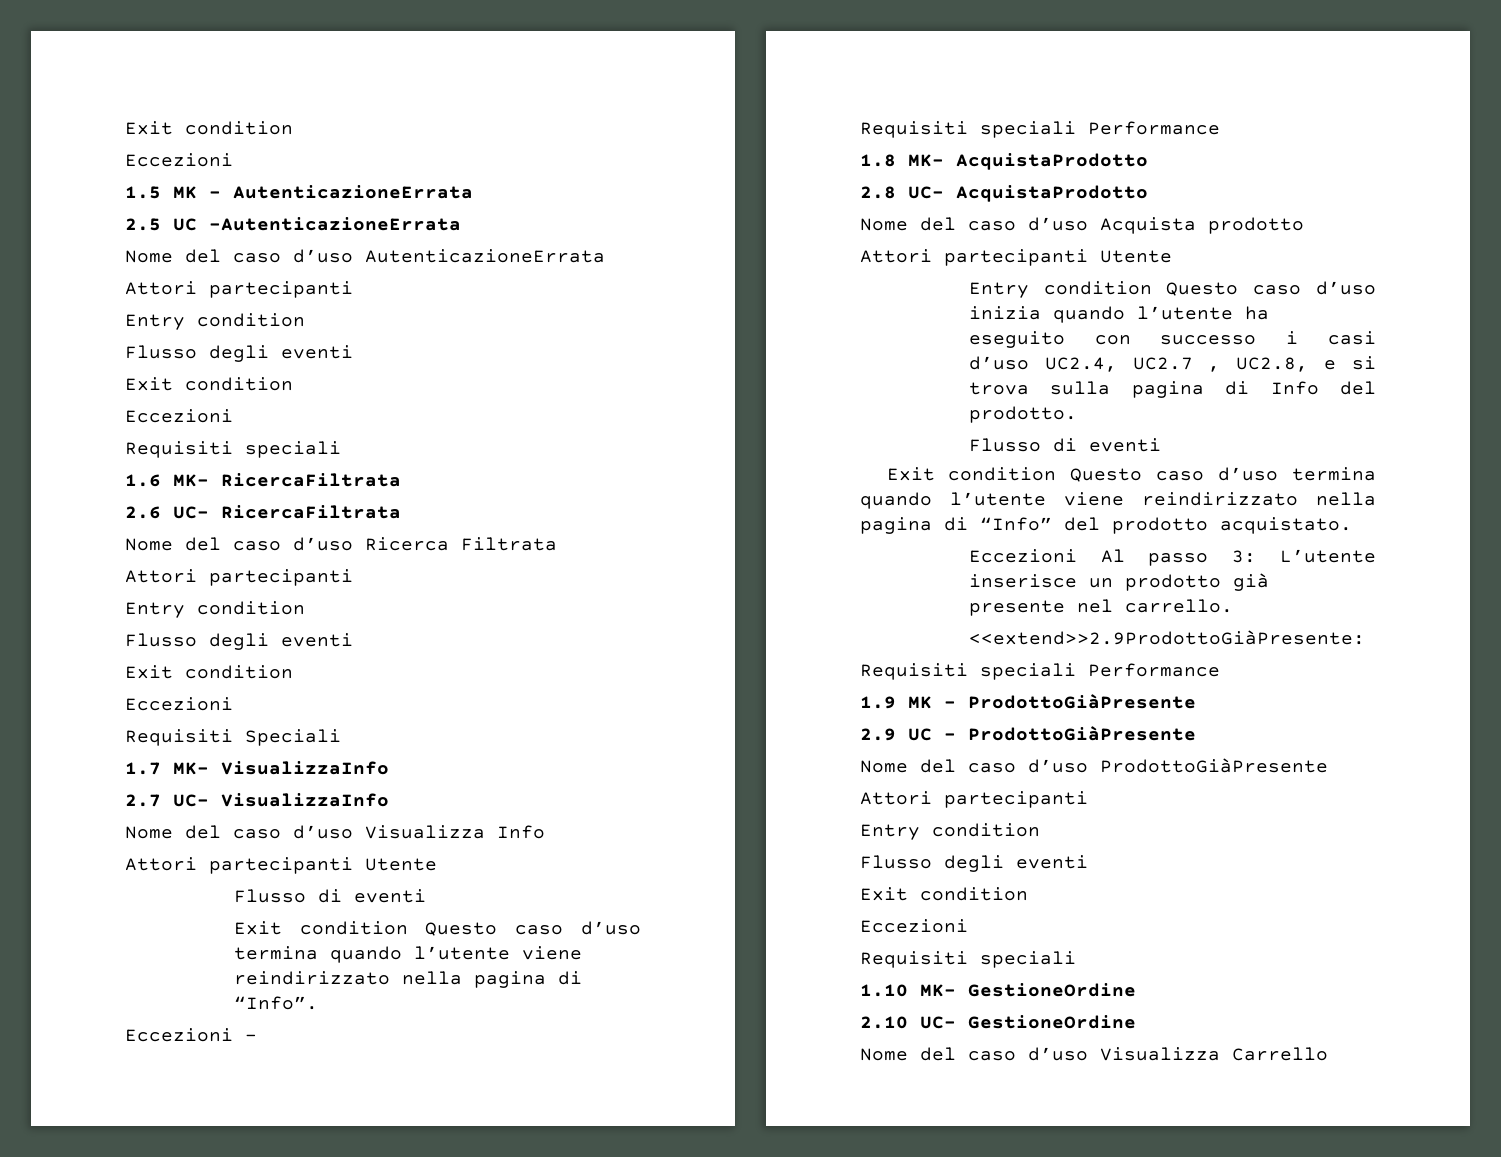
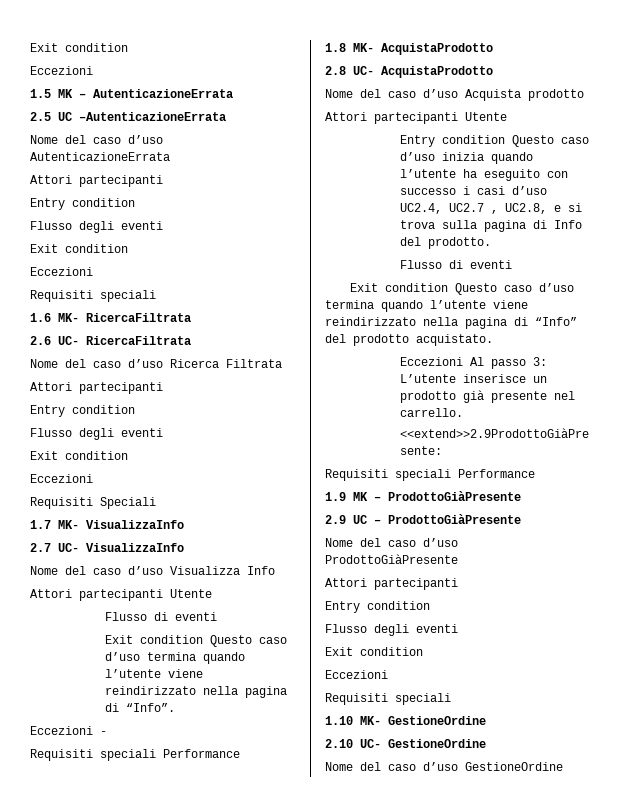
[1100,1047,1328,1061] Visualizza Carrello -> [465,762,563,771] GestioneOrdine

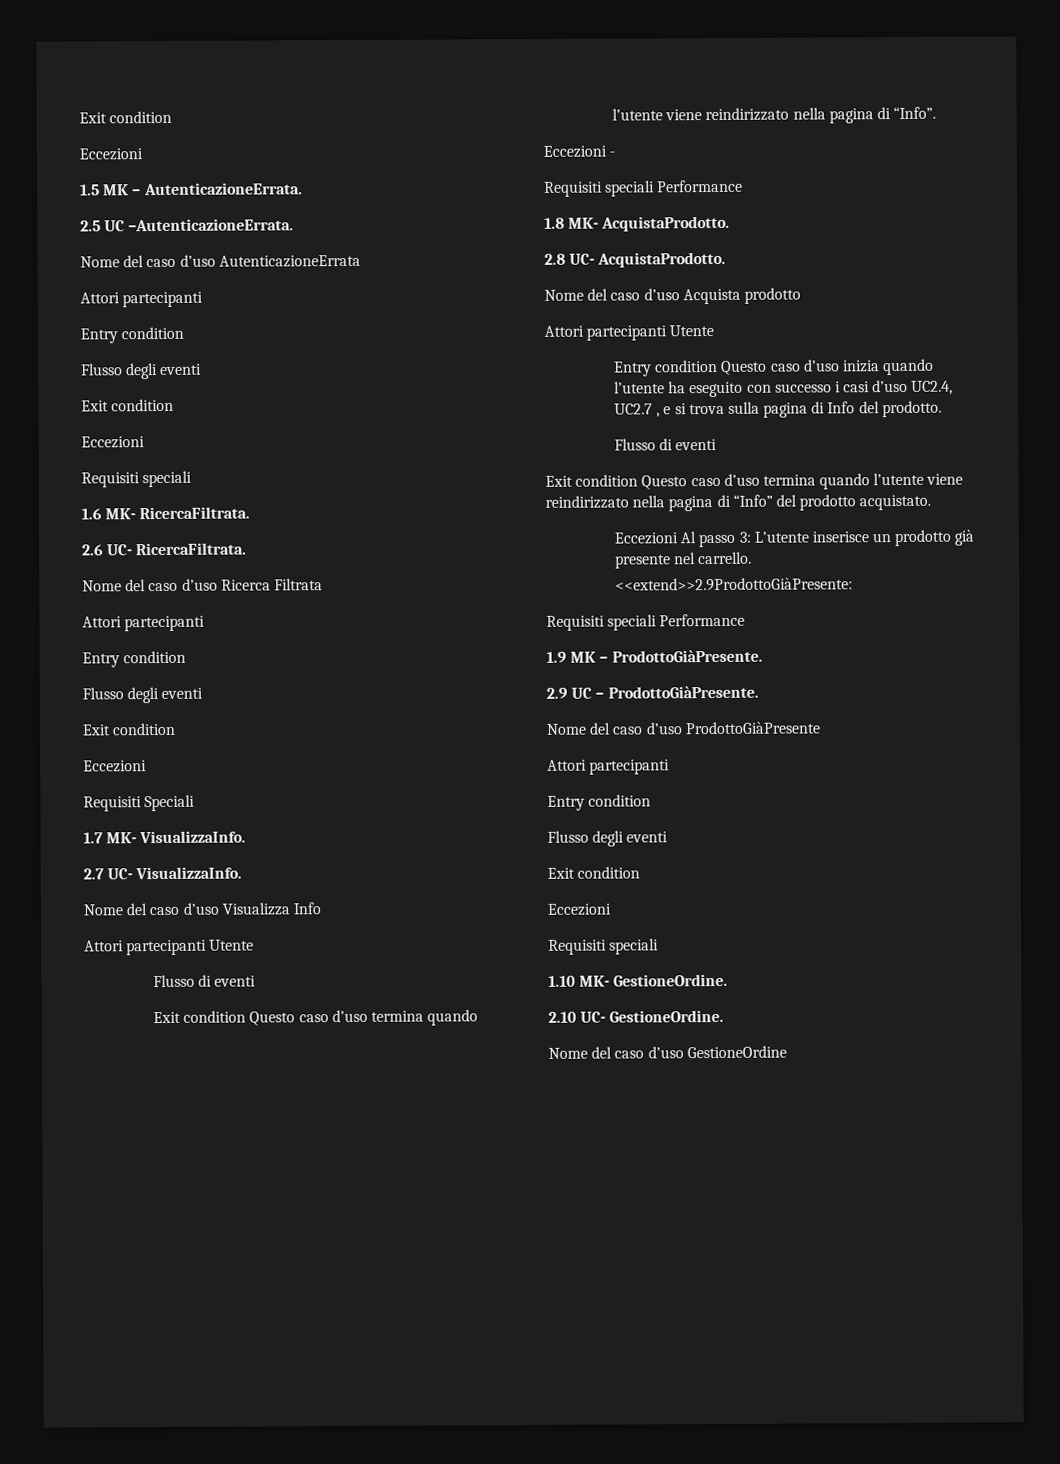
[93,89,233,98] AutenticazioneErrata -> [143,182,303,196] AutenticazioneErrata.
[79,112,226,121] –AutenticazioneErrata -> [128,218,295,232] –AutenticazioneErrata.
[86,313,191,322] RicercaFiltrata -> [139,506,251,520] RicercaFiltrata.
[86,336,191,345] RicercaFiltrata -> [135,542,248,556] RicercaFiltrata.
[86,520,184,529] VisualizzaInfo -> [139,830,247,844] VisualizzaInfo.
[86,543,184,552] VisualizzaInfo -> [135,866,243,880] VisualizzaInfo.
[381,43,493,55] AcquistaProdotto -> [601,215,731,232] AcquistaProdotto.
[381,66,493,78] AcquistaProdotto -> [597,251,727,268] AcquistaProdotto.
[505,203,548,214] UC2.8, -> (661, 415) none
[388,491,521,501] ProdottoGiàPresente -> [611,649,763,663] ProdottoGiàPresente.
[388,514,521,524] ProdottoGiàPresente -> [607,685,759,699] ProdottoGiàPresente.
[388,716,486,725] GestioneOrdine -> [613,973,729,987] GestioneOrdine.
[388,739,486,748] GestioneOrdine -> [609,1009,725,1023] GestioneOrdine.

